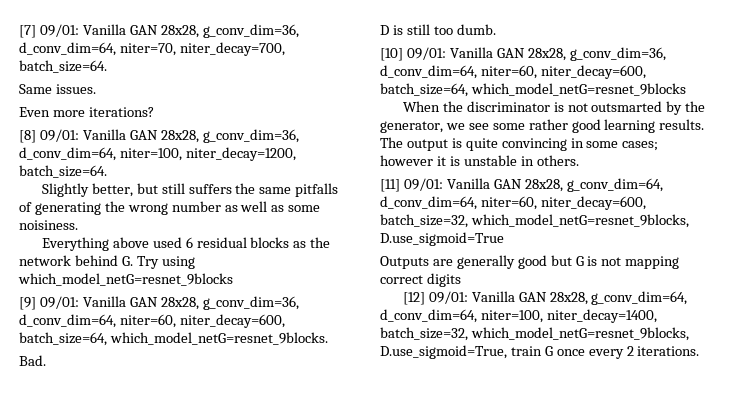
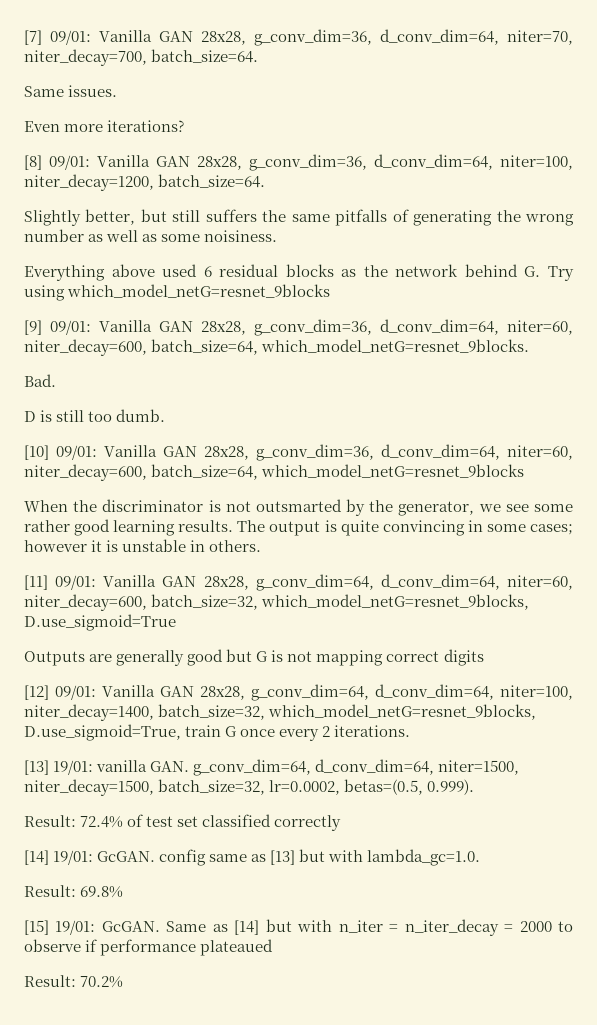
(700, 351) none -> [24,759,520,776] [24,779,475,796] [24,814,342,831] [24,849,481,866] [24,885,124,898] [24,919,573,936] [24,939,274,956] [24,975,124,988] // [13] 19/01: vanilla GAN. g_conv_dim=64, d_conv_dim=64, niter=1500, niter_decay=1500, batch_size=32, lr=0.0002, betas=(0.5, 0.999). // Result: 72.4% of test set classified correctly // [14] 19/01: GcGAN. config same as [13] but with lambda_gc=1.0. // Result: 69.8% // [15] 19/01: GcGAN. Same as [14] but with n_iter = n_iter_decay = 2000 to observe if performance plateaued // Result: 70.2%

